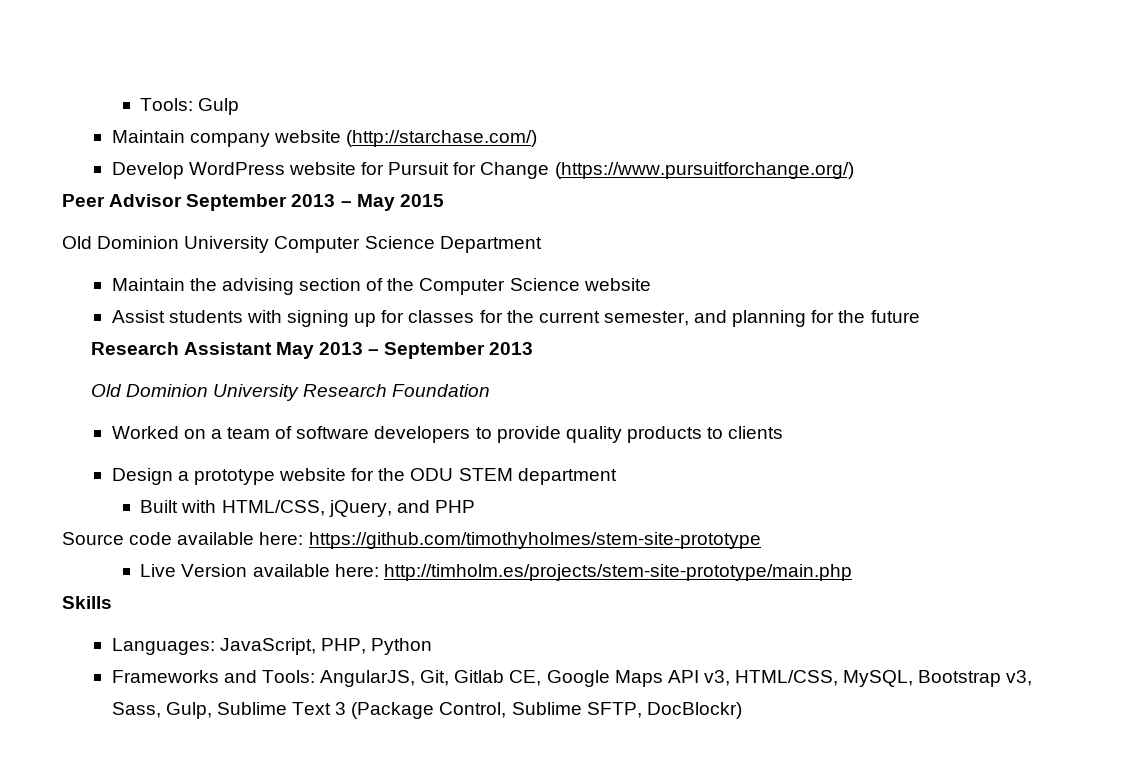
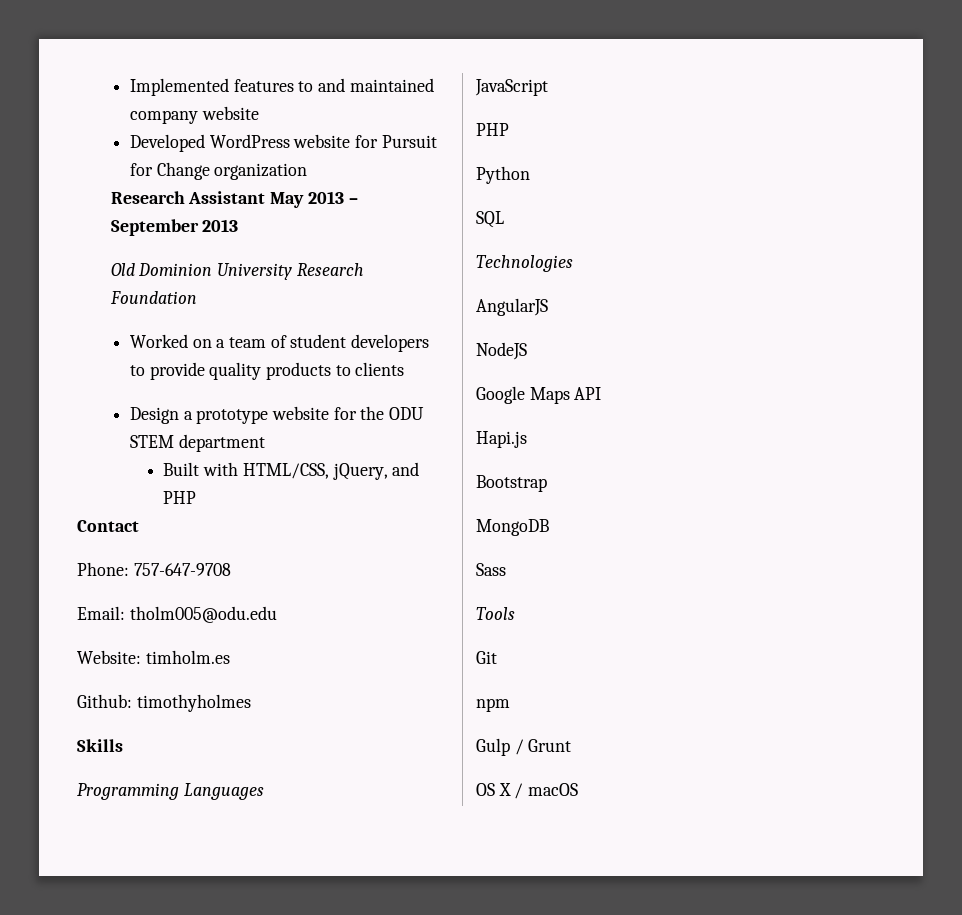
[140,98,240,115] [111,130,185,143] Tools: Gulp // Maintain -> [129,78,434,96] Implemented features to and maintained
[345,130,537,147] [111,162,184,179] (http://starchase.com/) // Develop -> [129,134,205,152] // Developed
[554,162,854,179] [62,194,444,211] [62,236,542,253] [111,278,651,295] [111,310,920,327] (https://www.pursuitforchange.org/) // Peer Advisor September 2013 – May 2015 // Old Dominion University Computer Science Department // Maintain the advising section of the Computer Science website // Assist students with signing up for classes for the current semester, and planning for the future -> [214,163,308,180] organization
[296,426,370,439] software -> [290,334,347,348] student
[62,532,761,549] [140,564,852,581] [62,596,112,609] [111,638,432,655] [111,670,1033,687] [111,702,742,719] Source code available here: https://github.com/timothyholmes/stem-site-prototype // Live Version available here: http://timholm.es/projects/stem-site-prototype/main.php // Skills // Languages: JavaScript, PHP, Python // Frameworks and Tools: AngularJS, Git, Gitlab CE, Google Maps API v3, HTML/CSS, MySQL, Bootstrap v3, Sass, Gulp, Sublime Text 3 (Package Control, Sublime SFTP, DocBlockr) -> [77,520,139,532] [77,562,231,576] [77,606,277,623] [77,650,230,664] [77,694,251,712] [77,739,123,752] [77,783,264,800] [475,79,548,96] [476,123,509,136] [476,166,530,184] [476,211,504,228] [476,255,573,272] [476,298,548,316] [476,342,527,360] [476,386,602,404] [476,431,527,448] [476,475,547,492] [476,519,549,536] [476,563,506,576] [476,607,515,620] [476,651,497,664] [476,698,510,712] [476,738,572,756] [476,783,579,799] Contact // Phone: 757-647-9708 // Email: tholm005@odu.edu // Website: timholm.es // Github: timothyholmes // Skills // Programming Languages // JavaScript // PHP // Python // SQL // Technologies // AngularJS // NodeJS // Google Maps API // Hapi.js // Bootstrap // MongoDB // Sass // Tools // Git // npm // Gulp / Grunt // OS X / macOS

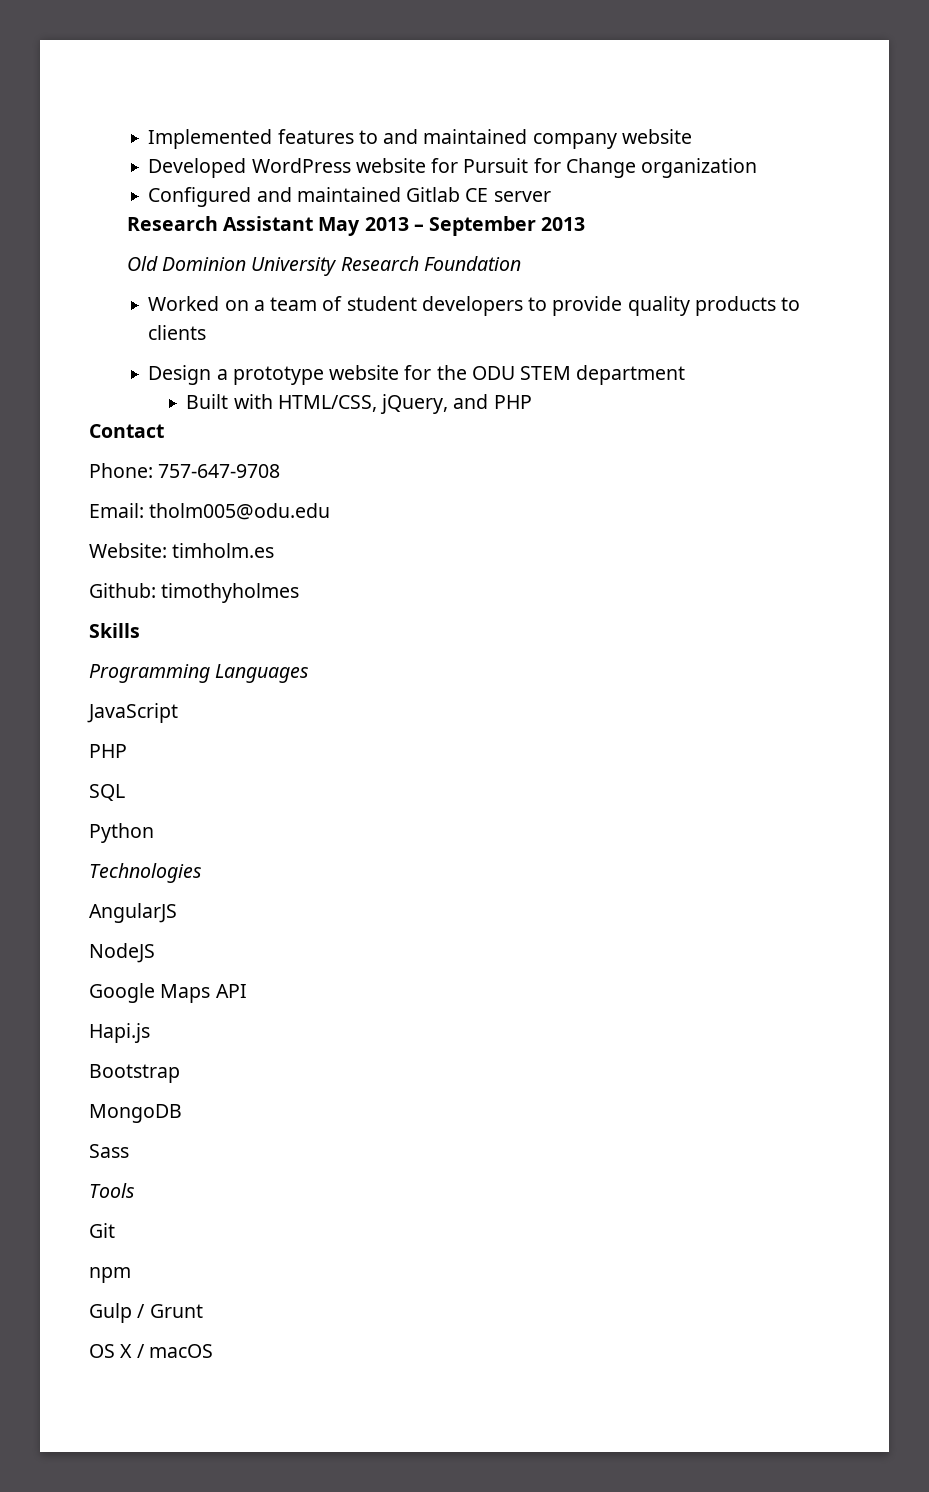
(308, 171) none -> [148,187,551,207] // Configured and maintained Gitlab CE server
(509, 129) none -> [89,784,125,801] // SQL
[476,211,504,228] // SQL -> (154, 833) none

